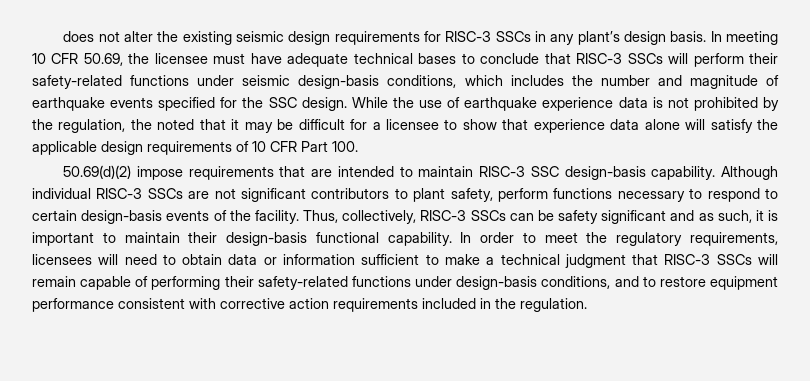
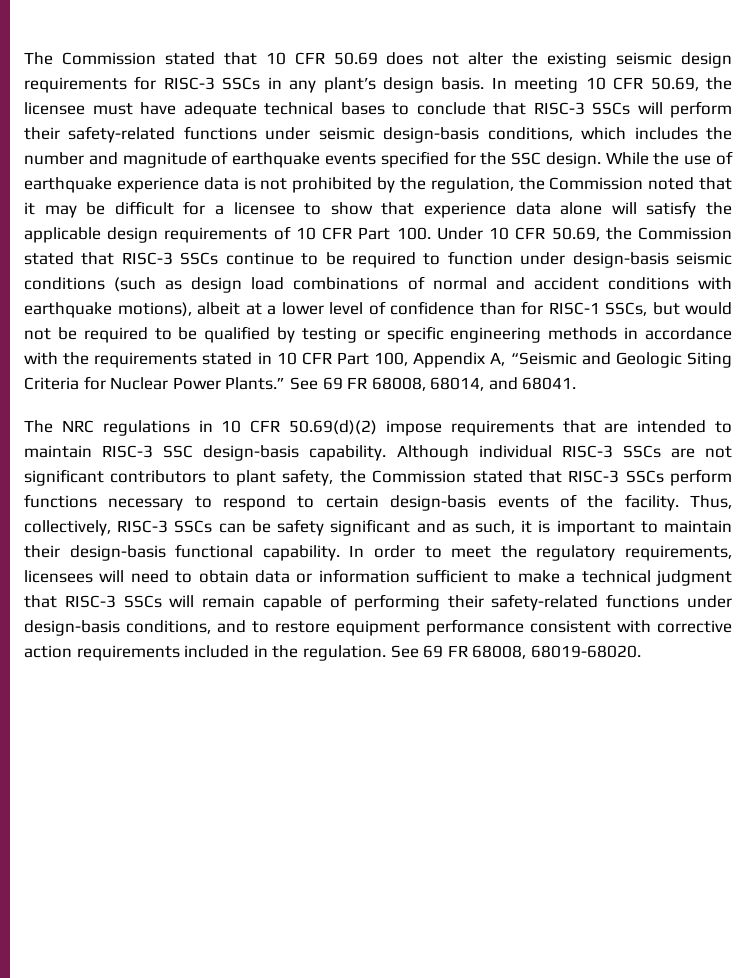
(63, 36) none -> [24,52,378,65] The Commission stated that 10 CFR 50.69
(152, 124) none -> [549,177,644,190] Commission
(358, 146) // -> [436,227,732,241] [24,251,732,268] [24,276,732,293] [24,301,732,318] [24,326,732,343] [24,352,732,368] [24,376,577,391] [24,420,281,436] Under 10 CFR 50.69, the Commission stated that RISC-3 SSCs continue to be required to function under design-basis seismic conditions (such as design load combinations of normal and accident conditions with earthquake motions), albeit at a lower level of confidence than for RISC-1 SSCs, but would not be required to be qualified by testing or specific engineering methods in accordance with the requirements stated in 10 CFR Part 100, Appendix A, “Seismic and Geologic Siting Criteria for Nuclear Power Plants.” See 69 FR 68008, 68014, and 68041. // The NRC regulations in 10 CFR
(493, 195) none -> [339,470,664,483] the Commission stated that RISC-3 SSCs
(587, 305) none -> [390,645,641,659] See 69 FR 68008, 68019-68020.

